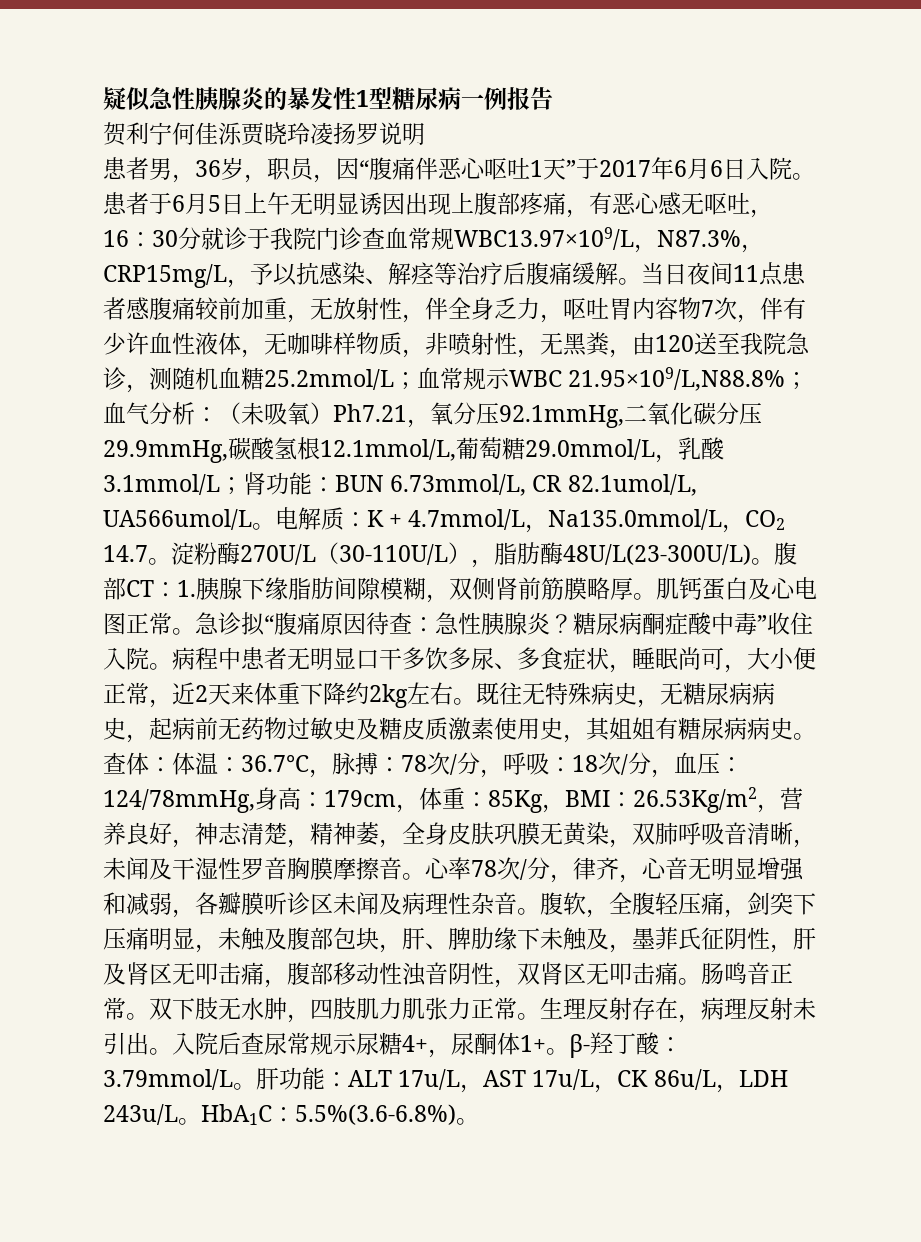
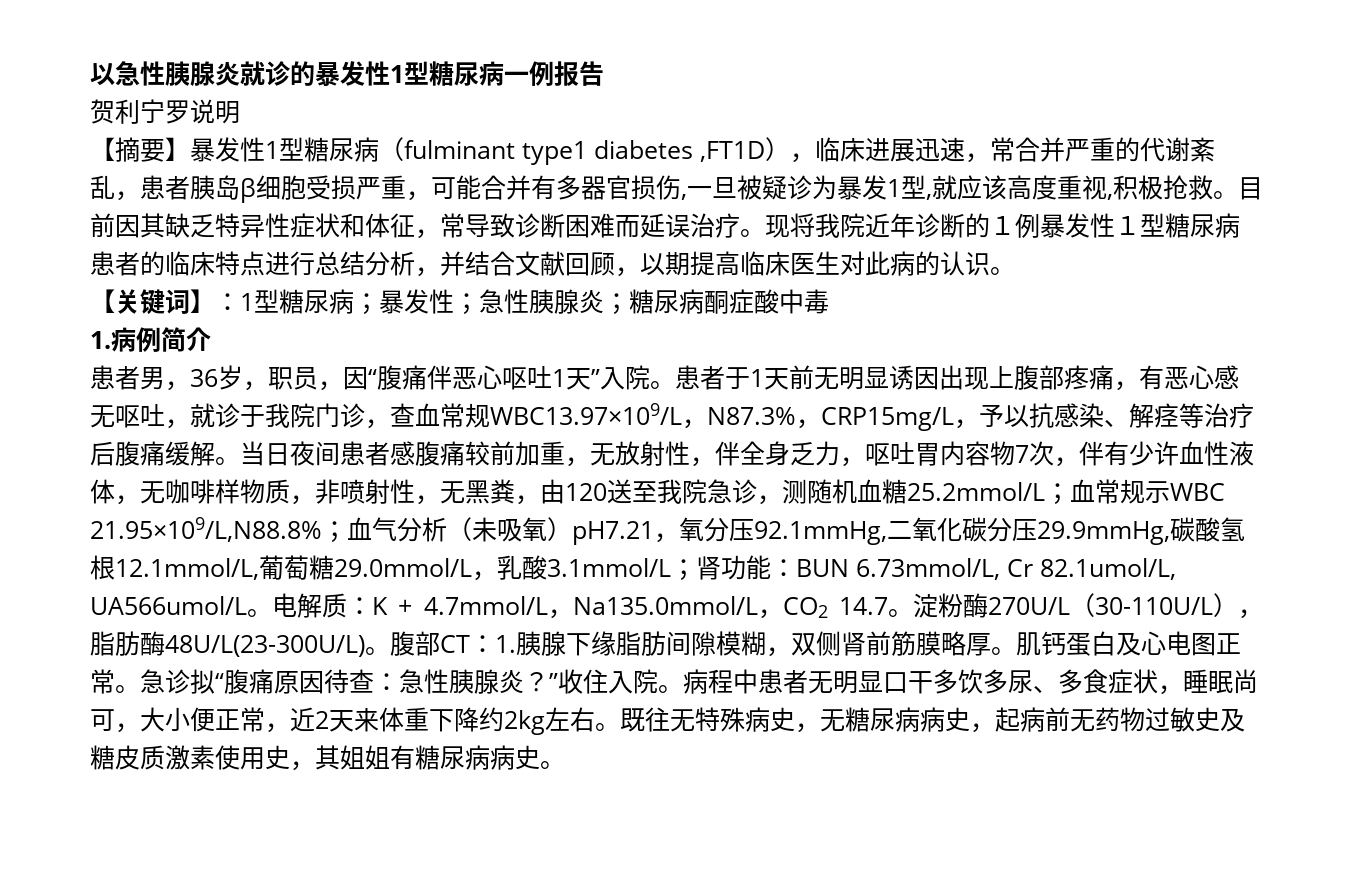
[103,87,266,111] 疑似急性胰腺炎 -> [90,61,291,86] 以急性胰腺炎就诊
[172,122,425,146] 何佳泺贾晓玲凌扬罗说明 -> [165,99,240,124] [90,137,1215,165] [90,175,1263,203] [90,213,1240,239] [90,251,1015,277] [90,289,829,315] [90,327,211,352] 罗说明 // 【摘要】暴发性1型糖尿病（fulminant type1 diabetes ,FT1D），临床进展迅速，常合并严重的代谢紊乱，患者胰岛β细胞受损严重，可能合并有多器官损伤,一旦被疑诊为暴发1型,就应该高度重视,积极抢救。目前因其缺乏特异性症状和体征，常导致诊断困难而延误治疗。现将我院近年诊断的１例暴发性１型糖尿病患者的临床特点进行总结分析，并结合文献回顾，以期提高临床医生对此病的认识。 // 【关键词】：1型糖尿病；暴发性；急性胰腺炎；糖尿病酮症酸中毒 // 1.病例简介
[576,157,815,180] [103,192,290,215] 于2017年6月6日入院。患者于6月5日上午 -> [600,365,814,390] 入院。患者于1天前
[103,227,201,250] 16：30分 -> (190, 424) none
(362, 238) none -> [365,419,390,429] ，
[733,262,783,286] 11点 -> (340, 453) none
[195,407,218,422] ： -> (447, 529) none
[333,404,407,422] Ph7.21 -> [572,521,654,545] pH7.21
[532,475,563,492] CR -> [1007,559,1033,577] Cr
[573,612,757,635] 糖尿病酮症酸中毒 -> (549, 682) none
[103,752,743,778] [103,787,803,813] [103,822,816,848] [103,857,804,883] [103,892,816,918] [103,927,816,953] [103,962,793,988] [103,997,816,1023] [103,1032,682,1058] [103,1067,788,1093] [103,1104,479,1125] 查体：体温：36.7℃，脉搏：78次/分，呼吸：18次/分，血压：124/78mmHg,身高：179cm，体重：85Kg，BMI：26.53Kg/m2，营养良好，神志清楚，精神萎，全身皮肤巩膜无黄染，双肺呼吸音清晰，未闻及干湿性罗音胸膜摩擦音。心率78次/分，律齐，心音无明显增强和减弱，各瓣膜听诊区未闻及病理性杂音。腹软，全腹轻压痛，剑突下压痛明显，未触及腹部包块，肝、脾肋缘下未触及，墨菲氏征阴性，肝及肾区无叩击痛，腹部移动性浊音阴性，双肾区无叩击痛。肠鸣音正常。双下肢无水肿，四肢肌力肌张力正常。生理反射存在，病理反射未引出。入院后查尿常规示尿糖4+，尿酮体1+。β-羟丁酸：3.79mmol/L。肝功能：ALT 17u/L，AST 17u/L，CK 86u/L，LDH 243u/L。HbA1C：5.5%(3.6-6.8%)。 -> (565, 765) none

